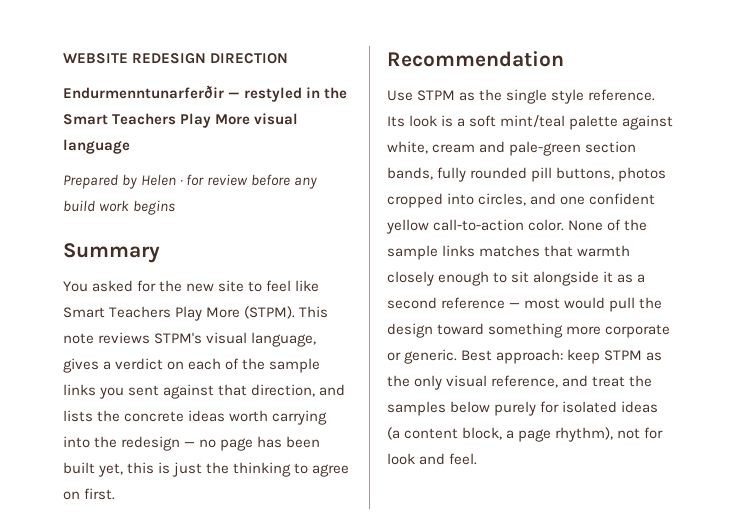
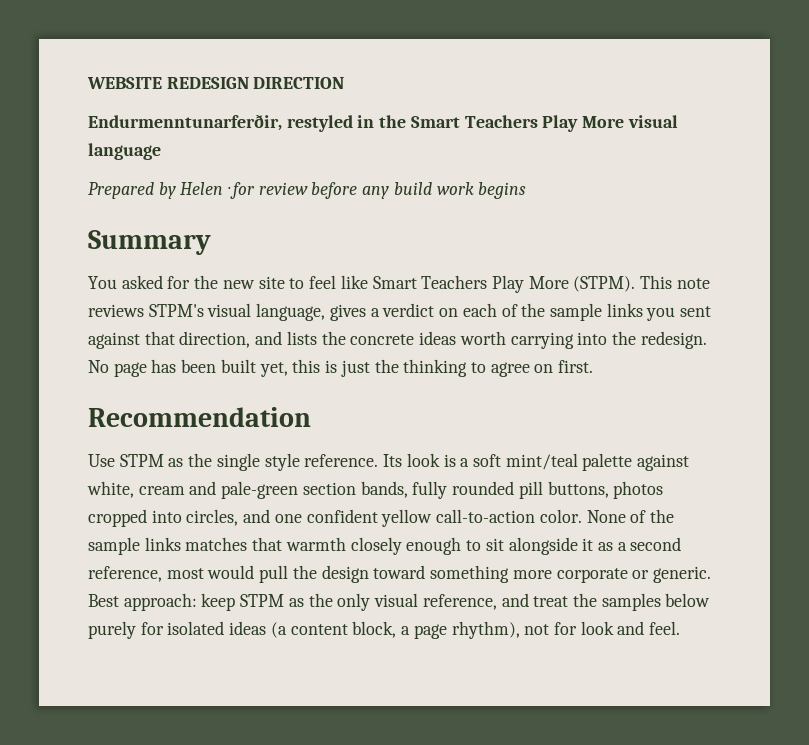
[63,85,241,99] Endurmenntunarferðir — -> [88,114,282,131] Endurmenntunarferðir,
[121,436,217,451] redesign — no -> [640,331,707,349] [88,360,109,373] redesign. No
[441,297,521,309] reference — -> [88,566,162,582] reference,

